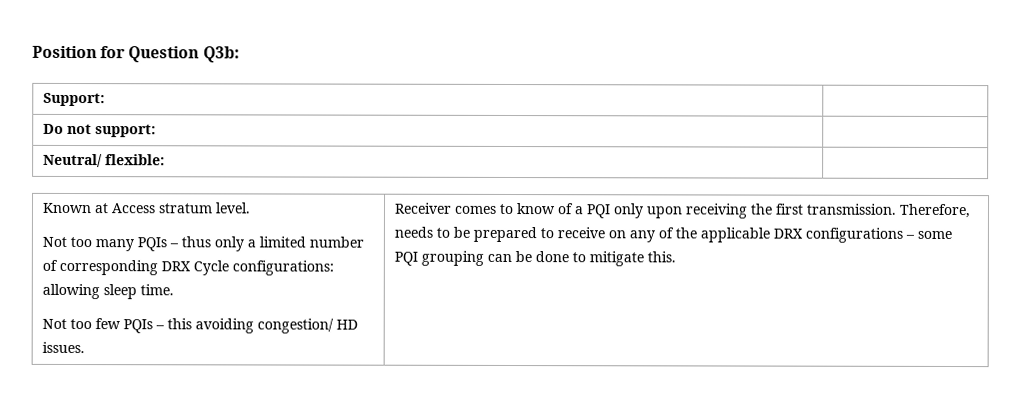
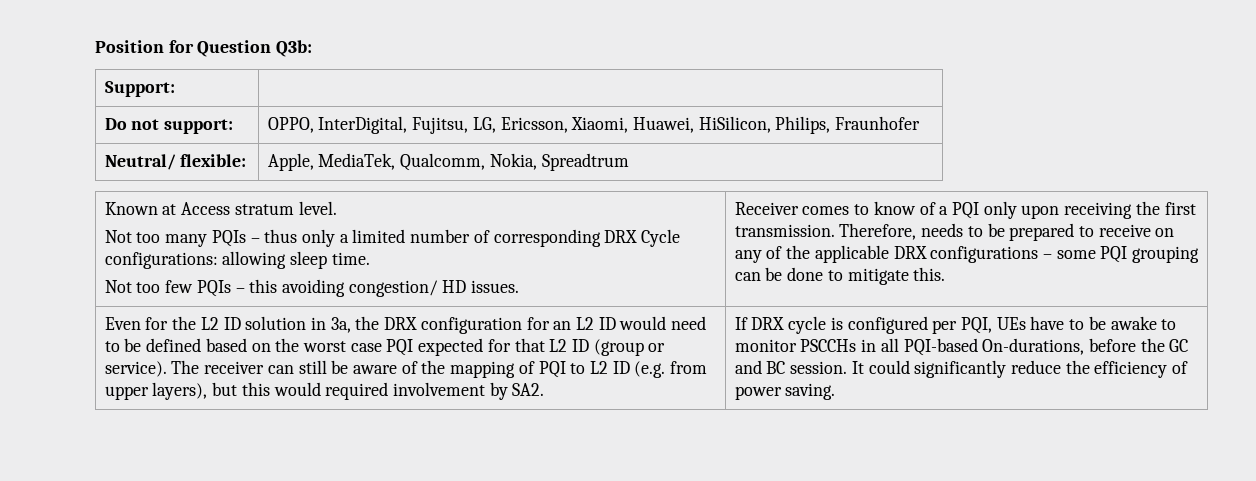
[43,153,166,168] // Neutral/ flexible: | -> [267,116,921,134] [104,154,247,170] [267,153,629,171] OPPO, InterDigital, Fujitsu, LG, Ericsson, Xiaomi, Huawei, HiSilicon, Philips, Fraunhofer // Neutral/ flexible: | Apple, MediaTek, Qualcomm, Nokia, Spreadtrum
(677, 257) none -> [104,316,707,334] [104,338,666,356] [104,360,708,378] [104,382,545,400] [734,316,1177,334] [734,338,1189,356] [734,360,1189,378] [734,383,836,400] // Even for the L2 ID solution in 3a, the DRX configuration for an L2 ID would need to be defined based on the worst case PQI expected for that L2 ID (group or service). The receiver can still be aware of the mapping of PQI to L2 ID (e.g. from upper layers), but this would required involvement by SA2. | If DRX cycle is configured per PQI, UEs have to be awake to monitor PSCCHs in all PQI-based On-durations, before the GC and BC session. It could significantly reduce the efficiency of power saving.

